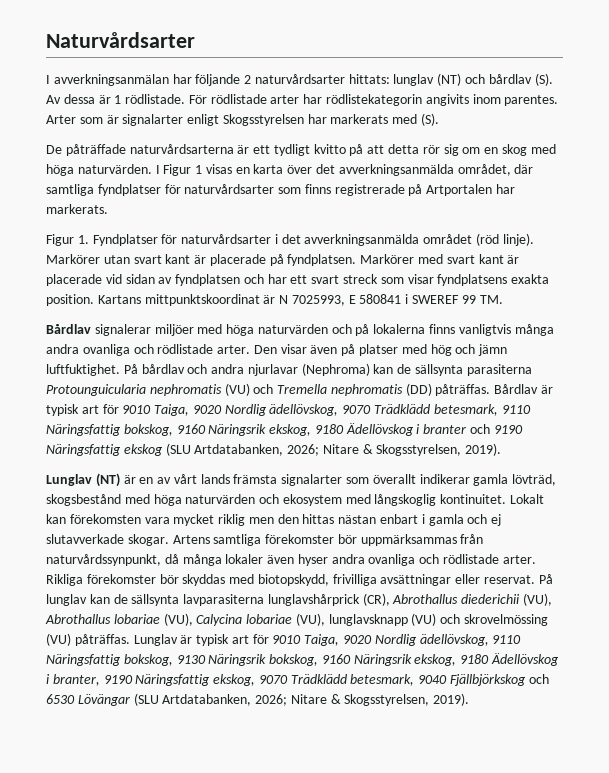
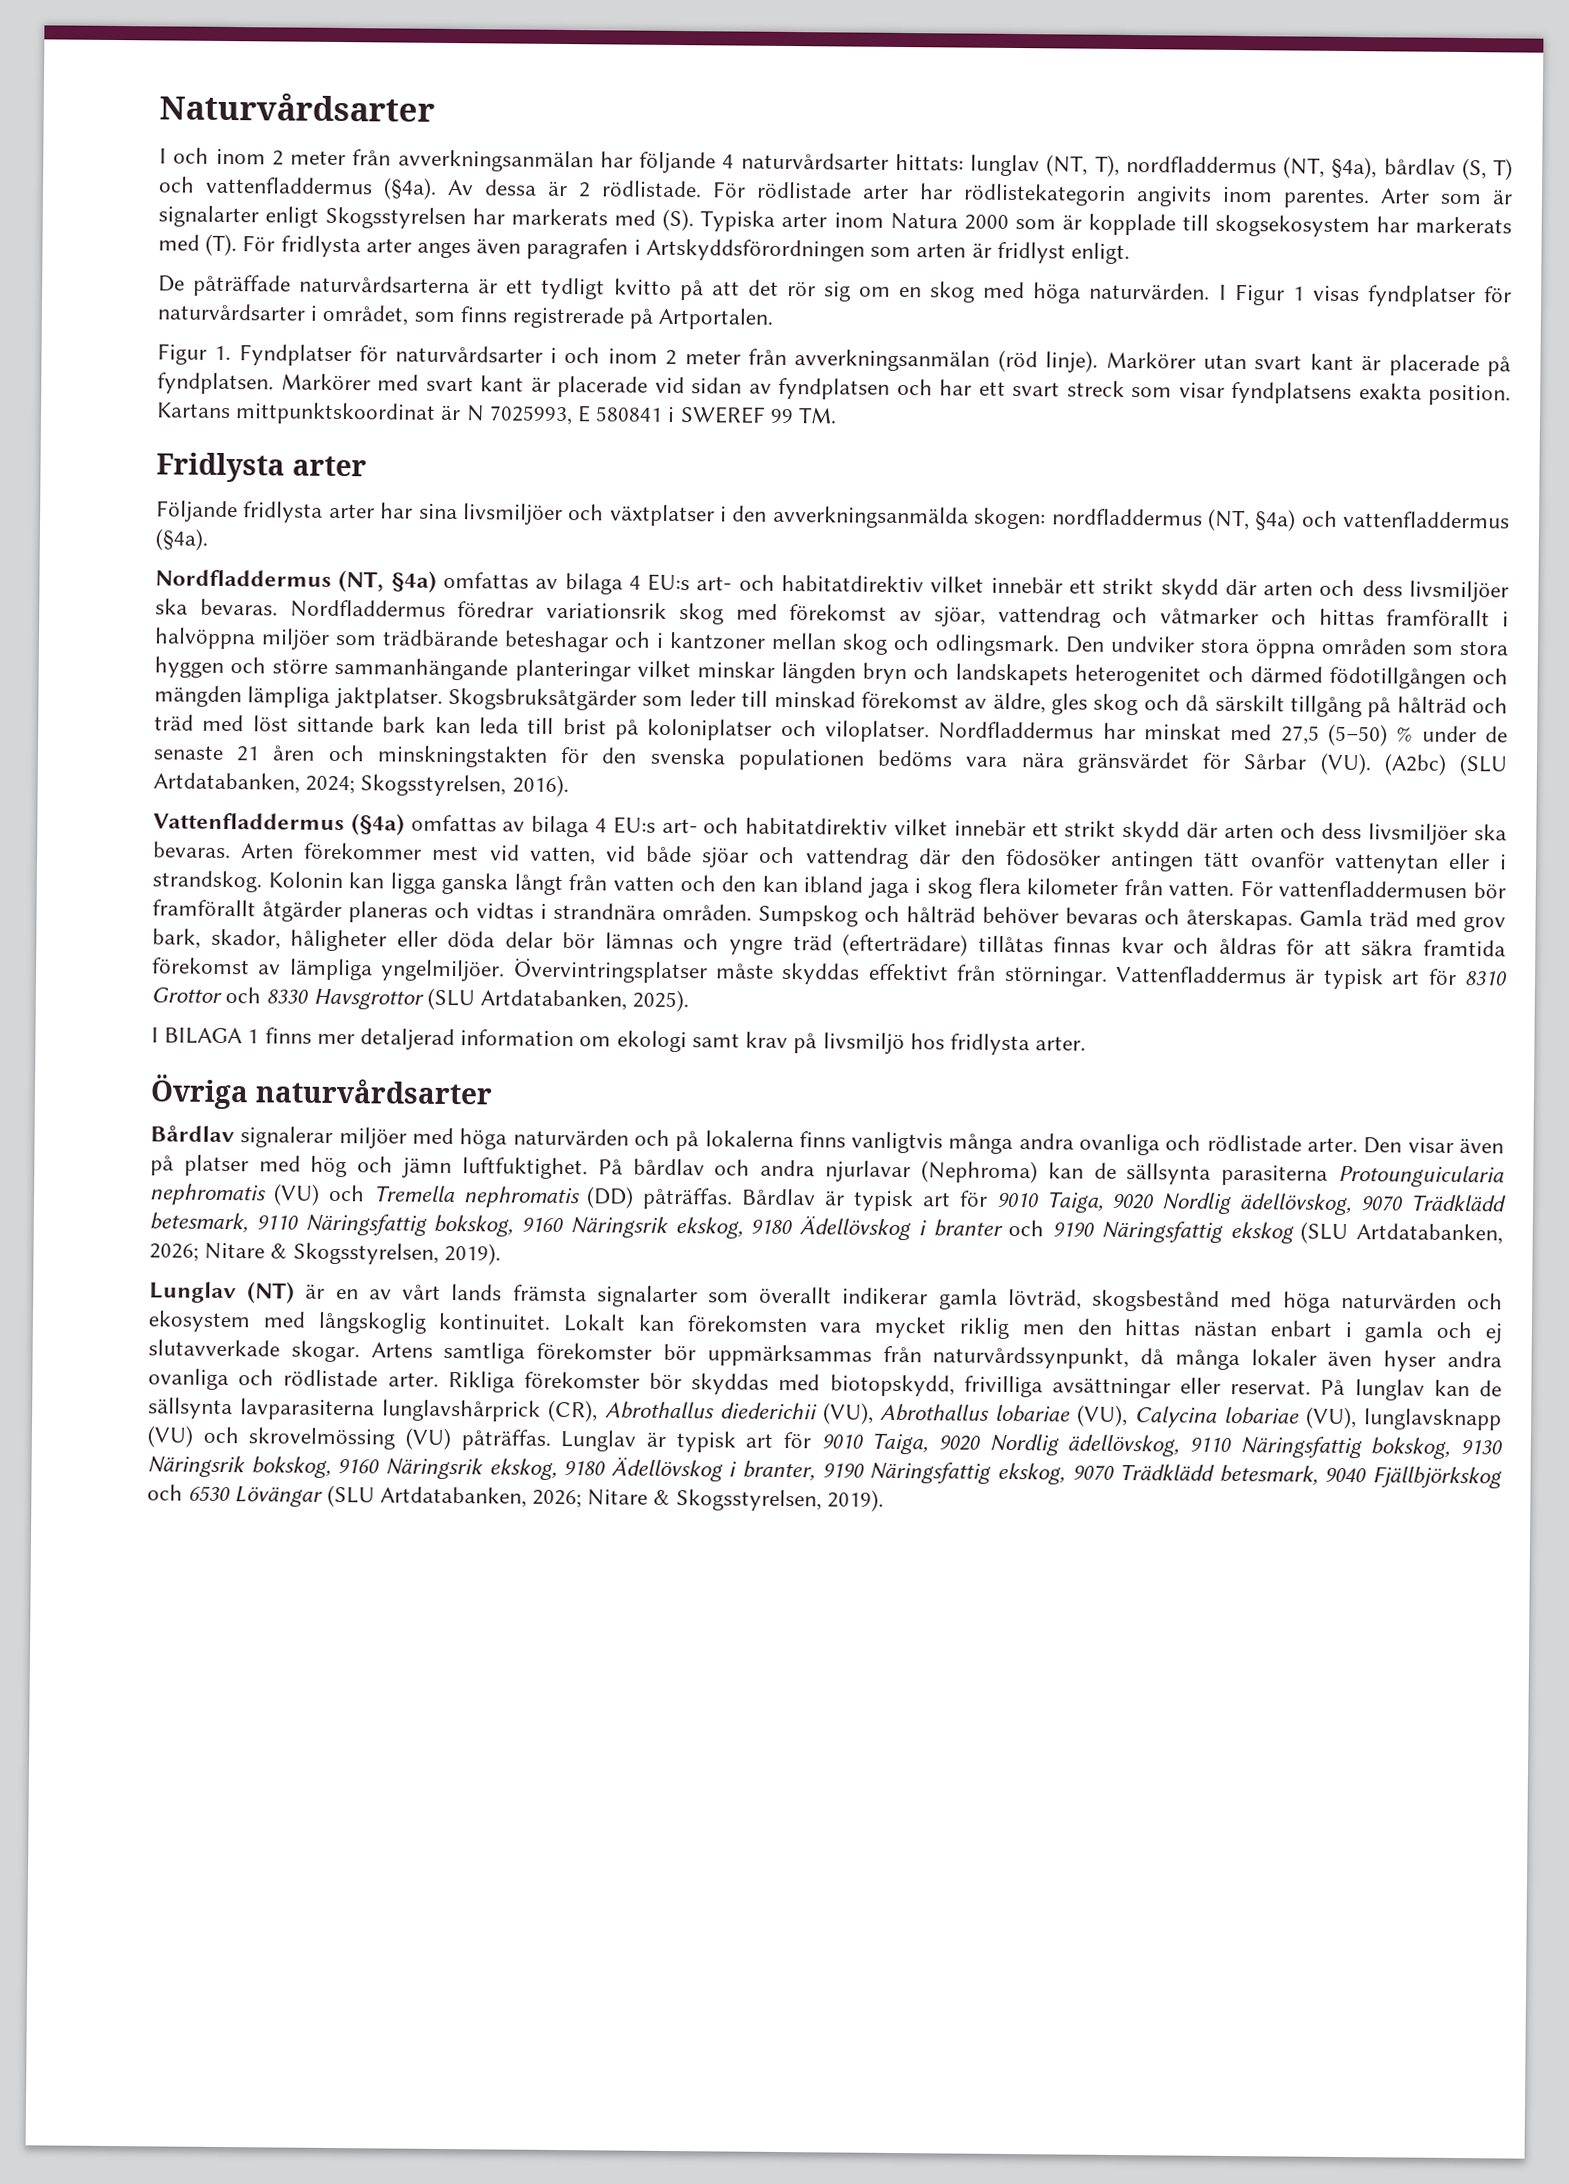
(50, 79) none -> [173,147,392,166] och inom 2 meter från
[244,75,252,84] 2 -> [722,154,735,169] 4
[437,73,553,86] (NT) och bårdlav (S). -> [1046,154,1513,181] [158,176,437,200] (NT, T), nordfladdermus (NT, §4a), bårdlav (S, T) och vattenfladdermus (§4a).
[114,95,122,104] 1 -> [578,182,591,198] 2
(440, 119) none -> [700,210,1512,238] [158,233,1130,265] Typiska arter inom Natura 2000 som är kopplade till skogsekosystem har markerats med (T). För fridlysta arter anges även paragrafen i Artskyddsförordningen som arten är fridlyst enligt.
[388,144,420,154] detta -> [747,279,779,296] det
[235,164,534,176] [46,184,94,196] en karta över det avverkningsanmälda området, där samtliga -> (1360, 293) none
(275, 189) none -> [310,304,409,326] i området,
[426,184,516,196] [46,204,108,214] Artportalen har markerats. -> [658,307,774,330] Artportalen.
[281,234,473,246] det avverkningsanmälda området -> [564,347,991,372] och inom 2 meter från avverkningsanmälan
(503, 299) none -> [156,452,367,483] [156,500,1510,532] [155,528,208,551] [155,569,1509,603] [155,598,1509,628] [154,627,1509,659] [154,656,1509,690] [154,685,1509,718] [154,714,1508,747] [153,744,1509,777] [153,772,569,798] [153,812,1507,846] [153,841,1507,874] [152,870,1506,899] [152,899,1506,933] [152,928,1506,957] [152,957,1508,990] [151,987,690,1013] [151,1027,1087,1056] [150,1074,493,1110] // Fridlysta arter // Följande fridlysta arter har sina livsmiljöer och växtplatser i den avverkningsanmälda skogen: nordfladdermus (NT, §4a) och vattenfladdermus (§4a). // Nordfladdermus (NT, §4a) omfattas av bilaga 4 EU:s art- och habitatdirektiv vilket innebär ett strikt skydd där arten och dess livsmiljöer ska bevaras. Nordfladdermus föredrar variationsrik skog med förekomst av sjöar, vattendrag och våtmarker och hittas framförallt i halvöppna miljöer som trädbärande beteshagar och i kantzoner mellan skog och odlingsmark. Den undviker stora öppna områden som stora hyggen och större sammanhängande planteringar vilket minskar längden bryn och landskapets heterogenitet och därmed födotillgången och mängden lämpliga jaktplatser. Skogsbruksåtgärder som leder till minskad förekomst av äldre, gles skog och då särskilt tillgång på hålträd och träd med löst sittande bark kan leda till brist på koloniplatser och viloplatser. Nordfladdermus har minskat med 27,5 (5–50) % under de senaste 21 åren och minskningstakten för den svenska populationen bedöms vara nära gränsvärdet för Sårbar (VU). (A2bc) (SLU Artdatabanken, 2024; Skogsstyrelsen, 2016). // Vattenfladdermus (§4a) omfattas av bilaga 4 EU:s art- och habitatdirektiv vilket innebär ett strikt skydd där arten och dess livsmiljöer ska bevaras. Arten förekommer mest vid vatten, vid både sjöar och vattendrag där den födosöker antingen tätt ovanför vattenytan eller i strandskog. Kolonin kan ligga ganska långt från vatten och den kan ibland jaga i skog flera kilometer från vatten. För vattenfladdermusen bör framförallt åtgärder planeras och vidtas i strandnära områden. Sumpskog och hålträd behöver bevaras och återskapas. Gamla träd med grov bark, skador, håligheter eller döda delar bör lämnas och yngre träd (efterträdare) tillåtas finnas kvar och åldras för att säkra framtida förekomst av lämpliga yngelmiljöer. Övervintringsplatser måste skyddas effektivt från störningar. Vattenfladdermus är typisk art för 8310 Grottor och 8330 Havsgrottor (SLU Artdatabanken, 2025). // I BILAGA 1 finns mer detaljerad information om ekologi samt krav på livsmiljö hos fridlysta arter. // Övriga naturvårdsarter

